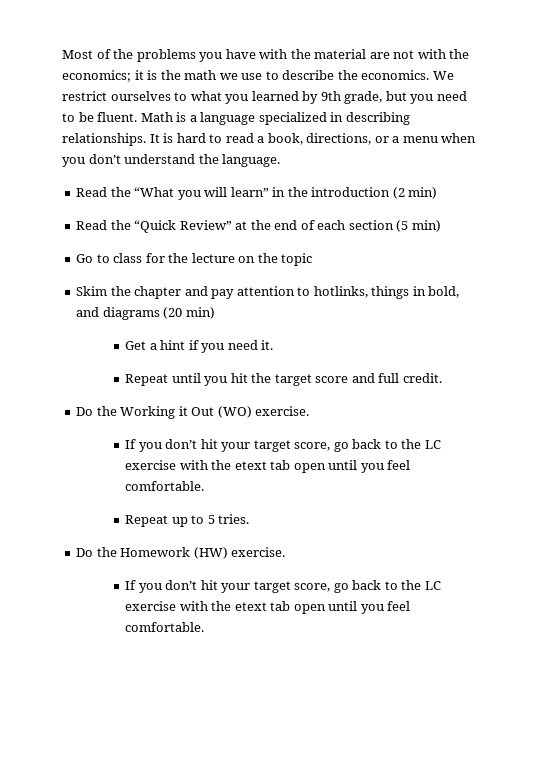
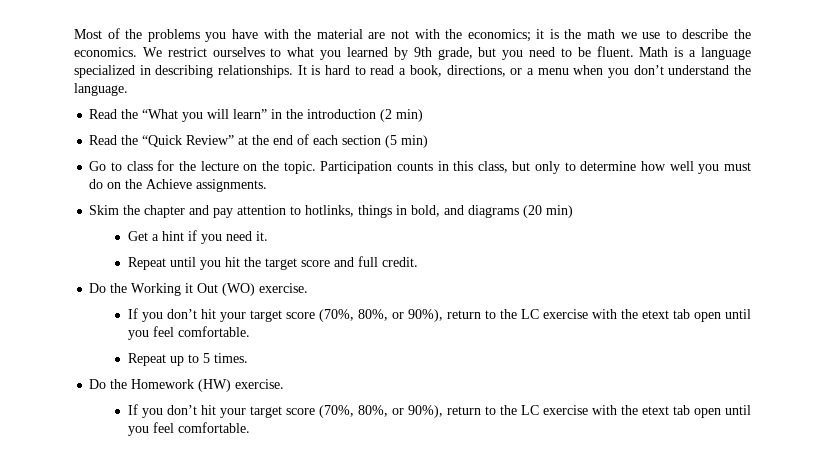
[281,253,313,266] topic -> [283,161,752,174] [89,179,268,192] topic. Participation counts in this class, but only to determine how well you must do on the Achieve assignments.
[294,439,382,452] score, go back -> [285,309,481,322] score (70%, 80%, or 90%), return
[218,514,250,524] tries. -> [213,353,248,363] times.
[294,580,382,593] score, go back -> [285,405,481,418] score (70%, 80%, or 90%), return

